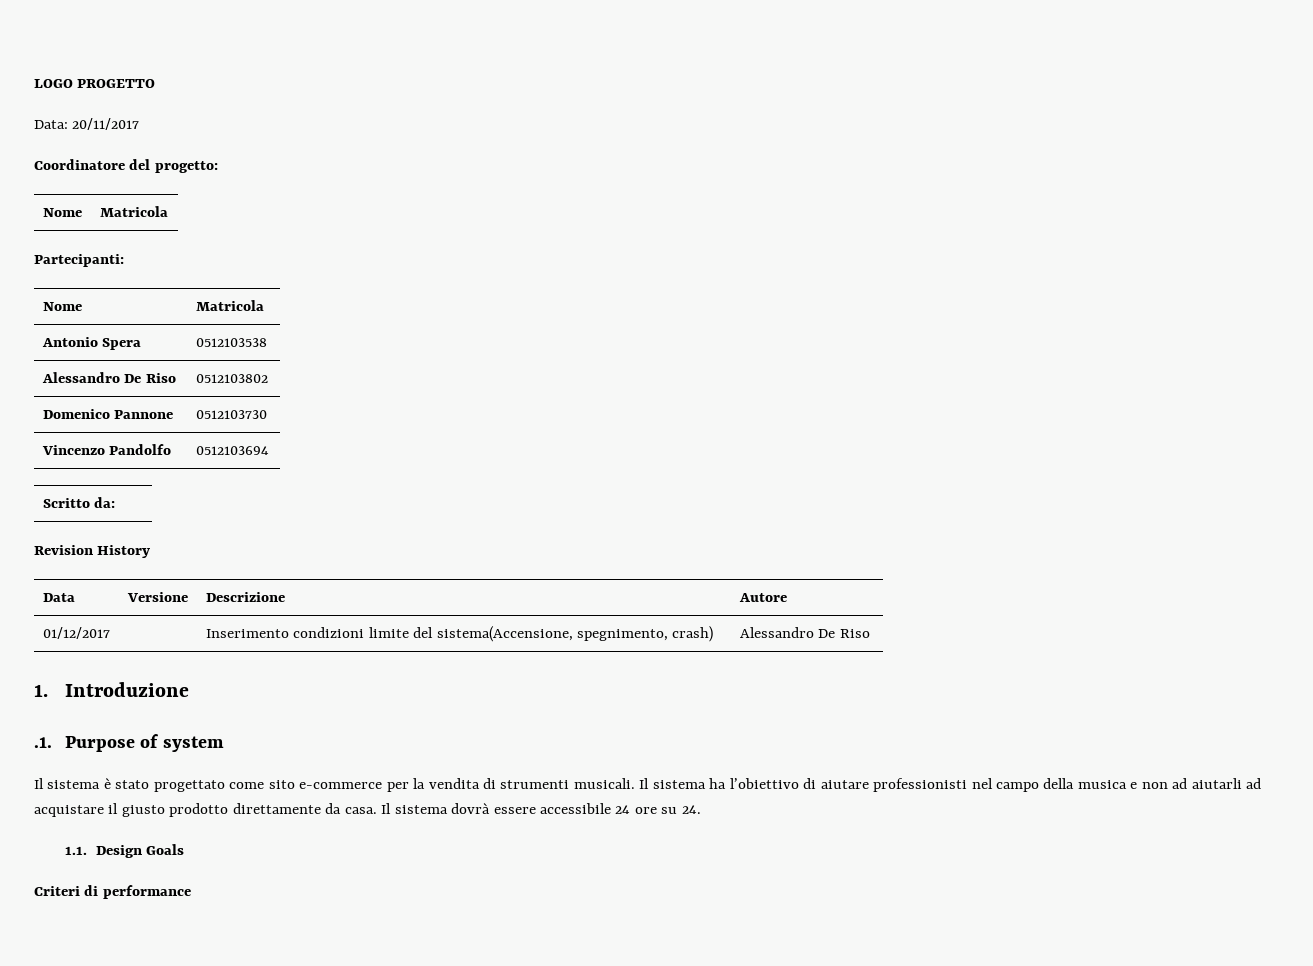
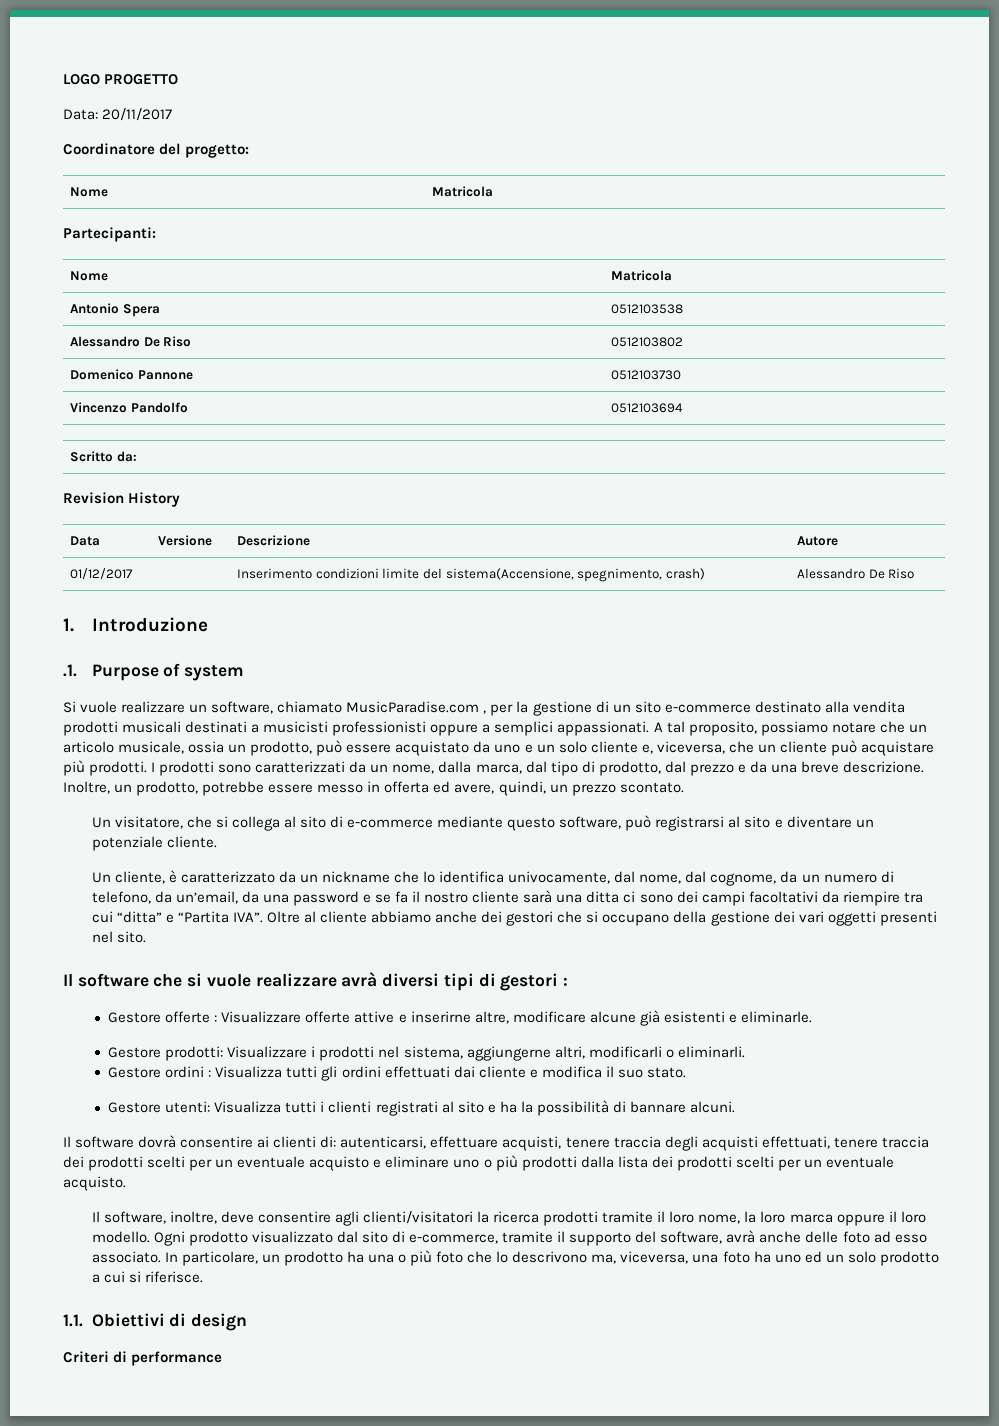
[34,778,1262,792] [34,803,701,817] [64,844,185,858] Il sistema è stato progettato come sito e-commerce per la vendita di strumenti musicali. Il sistema ha l’obiettivo di aiutare professionisti nel campo della musica e non ad aiutarli ad acquistare il giusto prodotto direttamente da casa. Il sistema dovrà essere accessibile 24 ore su 24. // 1.1. Design Goals -> [63,701,905,716] [63,721,927,736] [63,740,934,756] [63,760,925,776] [63,781,684,796] [91,815,874,831] [91,836,217,851] [91,870,894,886] [91,890,923,906] [91,911,937,926] [91,931,146,943] [63,972,568,991] [108,1010,812,1026] [108,1046,745,1061] [108,1066,686,1081] [108,1100,735,1116] [63,1135,929,1151] [63,1155,894,1171] [63,1176,126,1191] [91,1211,926,1226] [91,1230,927,1246] [91,1250,939,1266] [91,1271,203,1283] [63,1313,248,1331] Si vuole realizzare un software, chiamato MusicParadise.com , per la gestione di un sito e-commerce destinato alla vendita prodotti musicali destinati a musicisti professionisti oppure a semplici appassionati. A tal proposito, possiamo notare che un articolo musicale, ossia un prodotto, può essere acquistato da uno e un solo cliente e, viceversa, che un cliente può acquistare più prodotti. I prodotti sono caratterizzati da un nome, dalla marca, dal tipo di prodotto, dal prezzo e da una breve descrizione. Inoltre, un prodotto, potrebbe essere messo in offerta ed avere, quindi, un prezzo scontato. // Un visitatore, che si collega al sito di e-commerce mediante questo software, può registrarsi al sito e diventare un potenziale cliente. // Un cliente, è caratterizzato da un nickname che lo identifica univocamente, dal nome, dal cognome, da un numero di telefono, da un’email, da una password e se fa il nostro cliente sarà una ditta ci sono dei campi facoltativi da riempire tra cui “ditta” e “Partita IVA”. Oltre al cliente abbiamo anche dei gestori che si occupano della gestione dei vari oggetti presenti nel sito. // Il software che si vuole realizzare avrà diversi tipi di gestori : // Gestore offerte : Visualizzare offerte attive e inserirne altre, modificare alcune già esistenti e eliminarle. // Gestore prodotti: Visualizzare i prodotti nel sistema, aggiungerne altri, modificarli o eliminarli. // Gestore ordini : Visualizza tutti gli ordini effettuati dai cliente e modifica il suo stato. // Gestore utenti: Visualizza tutti i clienti registrati al sito e ha la possibilità di bannare alcuni. // Il software dovrà consentire ai clienti di: autenticarsi, effettuare acquisti, tenere traccia degli acquisti effettuati, tenere traccia dei prodotti scelti per un eventuale acquisto e eliminare uno o più prodotti dalla lista dei prodotti scelti per un eventuale acquisto. // Il software, inoltre, deve consentire agli clienti/visitatori la ricerca prodotti tramite il loro nome, la loro marca oppure il loro modello. Ogni prodotto visualizzato dal sito di e-commerce, tramite il supporto del software, avrà anche delle foto ad esso associato. In particolare, un prodotto ha una o più foto che lo descrivono ma, viceversa, una foto ha uno ed un solo prodotto a cui si riferisce. // 1.1. Obiettivi di design

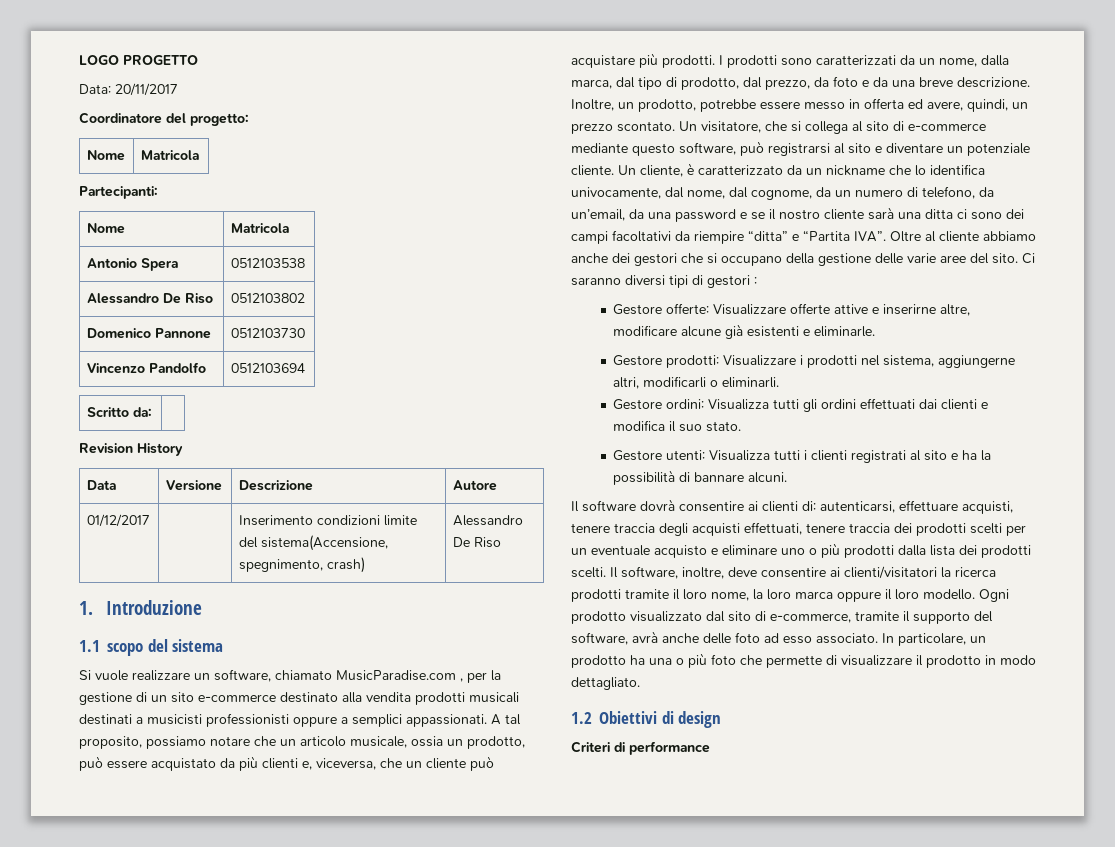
[63,663,245,681] .1. Purpose of system -> [79,639,224,656] 1.1 scopo del sistema
[494,741,638,753] uno e un solo cliente -> [239,756,298,771] più clienti
[689,764,734,776] prezzo -> [765,76,858,90] prezzo, da foto
(684, 787) // -> (675, 126) none
(217, 842) // -> (614, 170) none
[395,891,409,903] fa -> (765, 216) none
[903,892,923,903] [91,911,113,923] tra cui -> (744, 237) none
[773,911,937,926] [91,931,146,943] [63,972,378,987] dei vari oggetti presenti nel sito. // Il software che si vuole realizzare avrà -> [875,253,1035,264] [571,277,621,286] delle varie aree del sito. Ci saranno
[165,1011,218,1023] offerte : -> [666,303,710,314] offerte:
[165,1066,212,1078] ordini : -> [666,399,705,409] ordini:
[478,1066,526,1078] cliente -> [941,399,978,410] clienti
[735,1156,894,1171] [63,1176,126,1191] scelti per un eventuale acquisto. // -> [571,567,606,578] scelti.
[334,1211,359,1226] agli -> [830,567,840,577] ai
[496,1251,939,1266] [91,1271,203,1283] [63,1314,83,1327] lo descrivono ma, viceversa, una foto ha uno ed un solo prodotto a cui si riferisce. // 1.1. -> [766,655,1036,668] [571,677,640,690] [571,712,592,724] permette di visualizzare il prodotto in modo dettagliato. // 1.2

